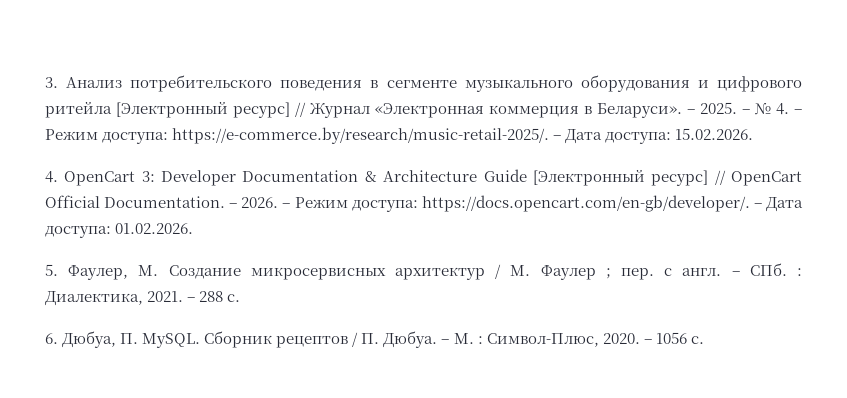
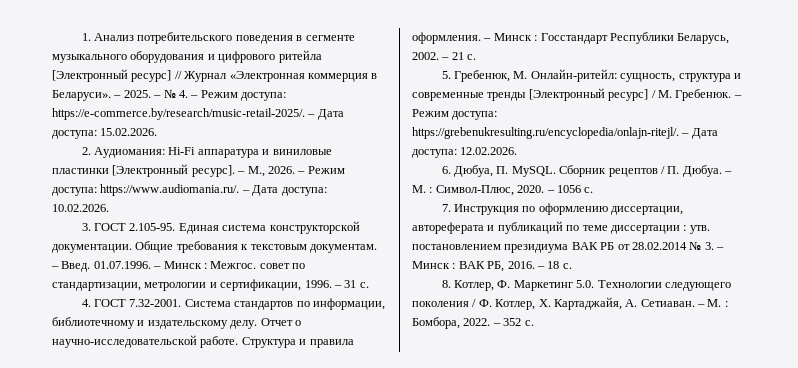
[45,77,58,88] 3. -> [81,33,91,41] 1.
[45,169,803,186] [45,195,238,208] 4. OpenCart 3: Developer Documentation & Architecture Guide [Электронный ресурс] // OpenCart Official Documentation. – -> [81,147,332,158] [52,164,265,177] 2. Аудиомания: Hi-Fi аппаратура и виниловые пластинки [Электронный ресурс]. – М.,
[421,195,803,212] [45,223,194,238] [45,263,803,280] [45,291,241,306] https://docs.opencart.com/en-gb/developer/. – Дата доступа: 01.02.2026. // 5. Фаулер, М. Создание микросервисных архитектур / М. Фаулер ; пер. с англ. – СПб. : Диалектика, 2021. – 288 с. -> [100,184,327,196] [52,204,109,212] [81,221,360,234] [52,241,377,253] [51,261,305,272] [52,279,369,291] [81,298,385,310] [52,317,301,329] [52,335,354,348] [412,32,730,44] [412,52,477,60] [441,69,741,82] [412,88,742,101] [412,109,498,120] [412,127,718,139] [412,147,518,158] https://www.audiomania.ru/. – Дата доступа: 10.02.2026. // 3. ГОСТ 2.105-95. Единая система конструкторской документации. Общие требования к текстовым документам. – Введ. 01.07.1996. – Минск : Межгос. совет по стандартизации, метрологии и сертификации, 1996. – 31 с. // 4. ГОСТ 7.32-2001. Система стандартов по информации, библиотечному и издательскому делу. Отчет о научно-исследовательской работе. Структура и правила оформления. – Минск : Госстандарт Республики Беларусь, 2002. – 21 с. // 5. Гребенюк, М. Онлайн-ритейл: сущность, структура и современные тренды [Электронный ресурс] / М. Гребенюк. – Режим доступа: https://grebenukresulting.ru/encyclopedia/onlajn-ritejl/. – Дата доступа: 12.02.2026.
(704, 340) none -> [441,203,684,215] [412,221,710,234] [412,241,724,253] [412,261,572,272] [441,280,731,291] [412,297,728,310] [412,317,534,329] // 7. Инструкция по оформлению диссертации, автореферата и публикаций по теме диссертации : утв. постановлением президиума ВАК РБ от 28.02.2014 № 3. – Минск : ВАК РБ, 2016. – 18 с. // 8. Котлер, Ф. Маркетинг 5.0. Технологии следующего поколения / Ф. Котлер, Х. Картаджайя, А. Сетиаван. – М. : Бомбора, 2022. – 352 с.

